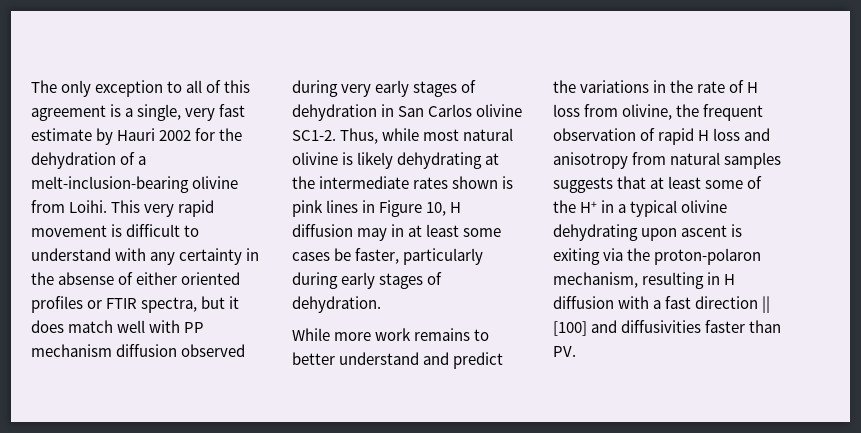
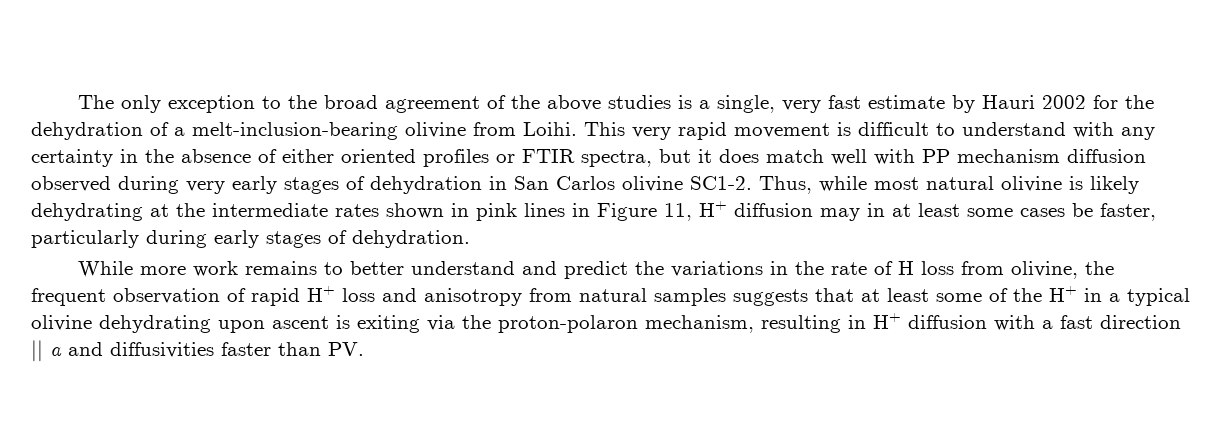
[186,80,251,93] [31,105,106,121] all of this agreement -> [287,95,671,113] the broad agreement of the above studies
[58,272,115,285] absense -> [181,149,251,163] absence
[502,176,514,189] is -> [451,203,469,217] in
[426,202,462,216] 10, H -> [664,201,727,221] 11, H+
[698,130,710,141] H -> [307,286,335,302] H+
[724,274,736,285] H -> [873,313,901,329] H+
[553,321,587,336] [100] -> [50,346,62,356] a

